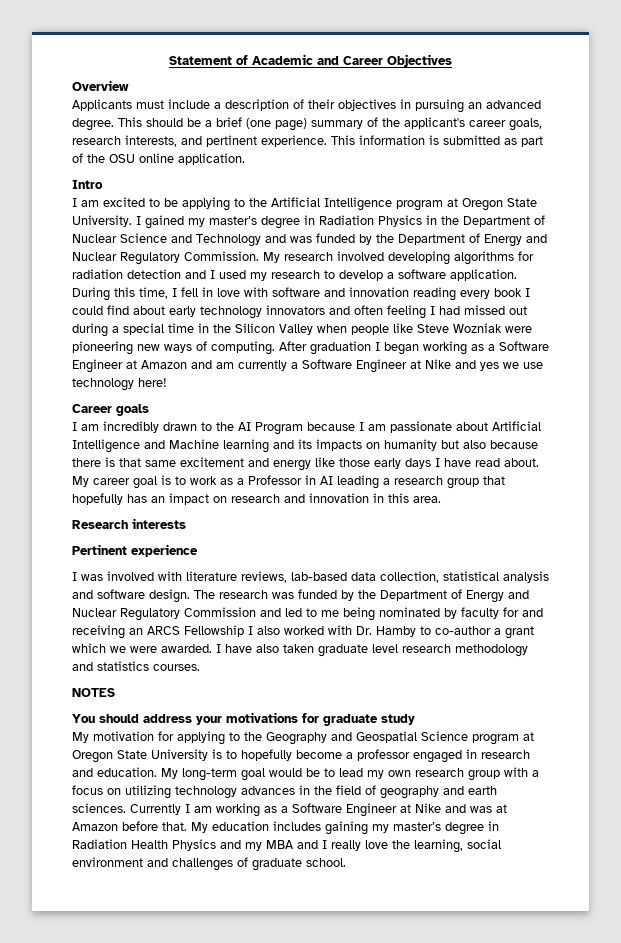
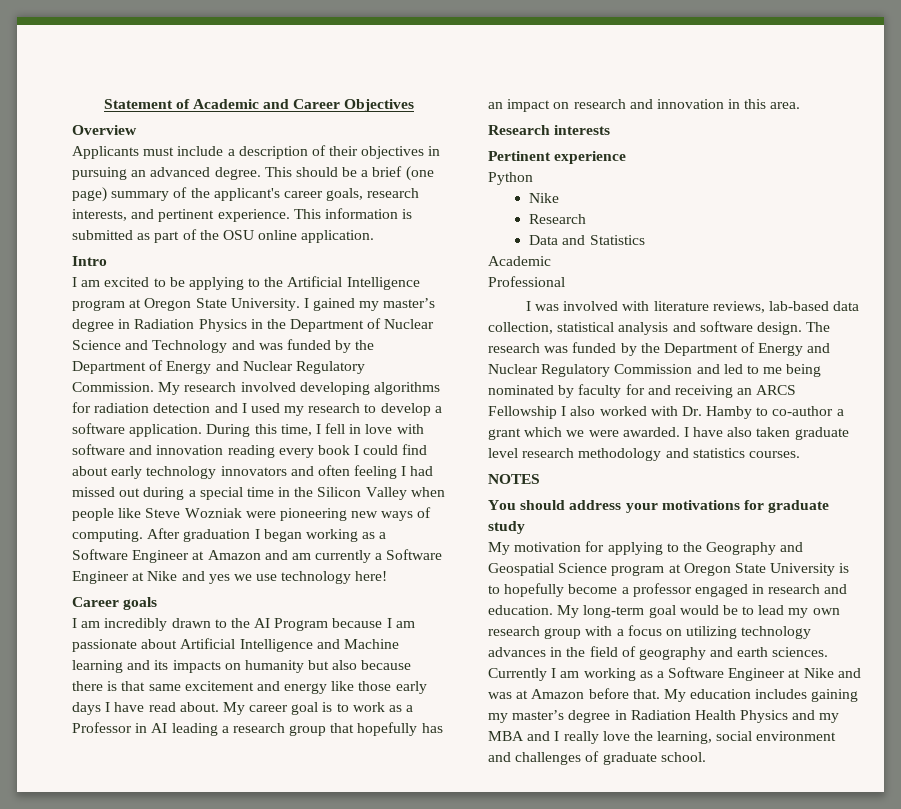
(198, 550) none -> [488,172,533,185] [529,193,560,203] [529,214,587,224] [529,235,645,245] [488,256,551,266] [488,276,565,287] // Python // Nike // Research // Data and Statistics // Academic // Professional

